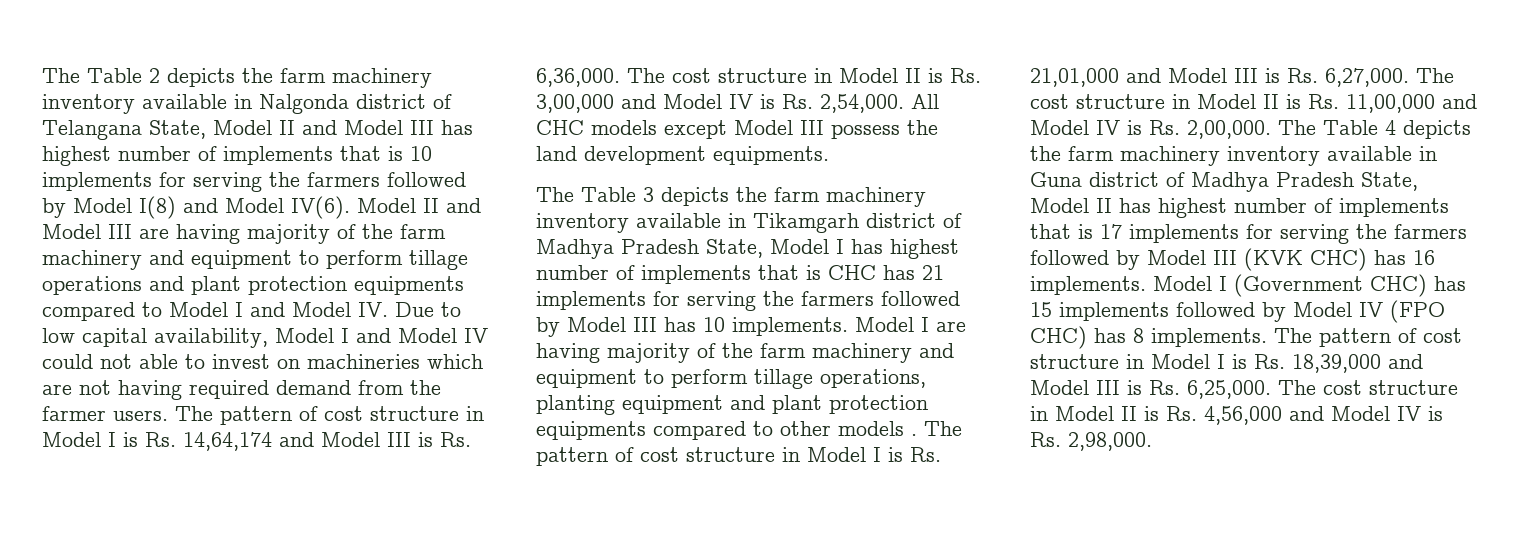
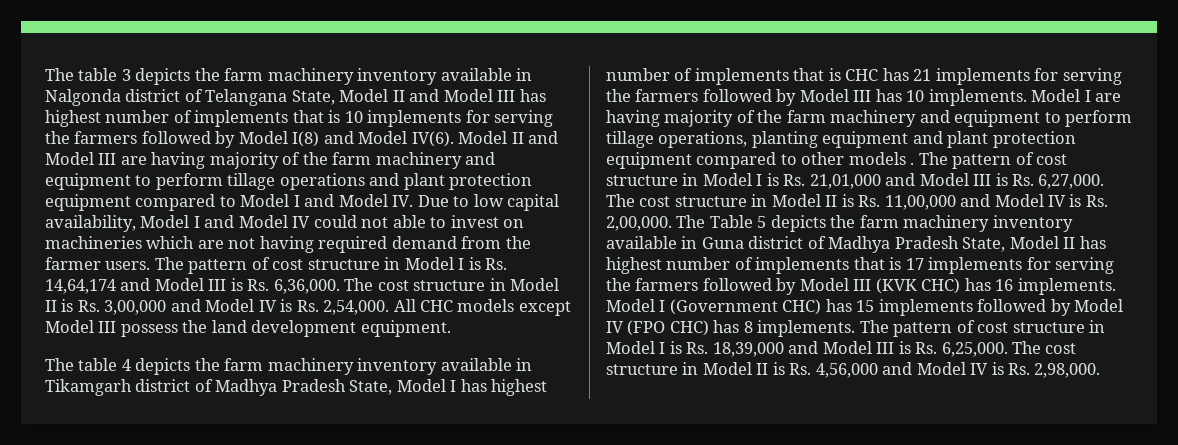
[42,68,160,83] The Table 2 -> [45,68,131,81] The table 3
[354,276,464,295] equipments -> [45,194,131,211] equipment
[713,146,829,165] [536,187,654,202] equipments. // The Table 3 -> [360,320,451,337] [45,358,131,371] equipment. // The table 4
[536,421,646,440] equipments -> [606,152,692,169] equipment
[1385,120,1396,135] 4 -> [757,216,767,228] 5

